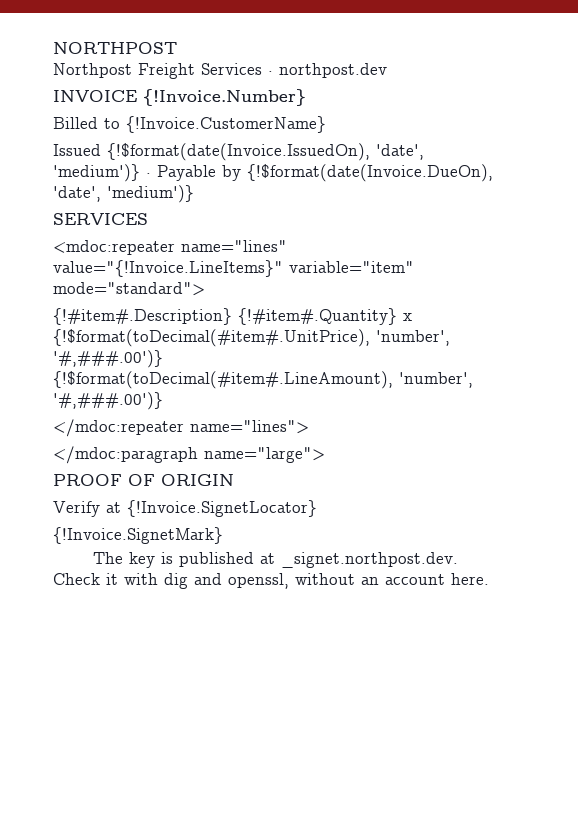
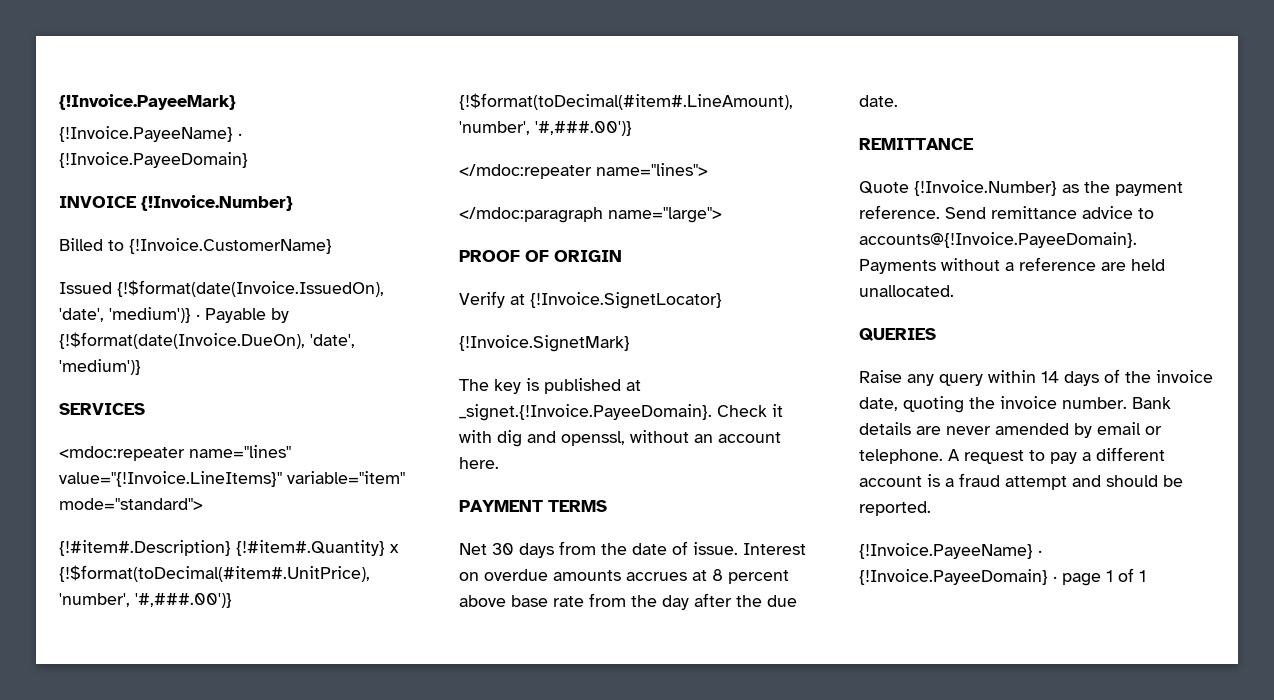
[53,42,177,54] [53,63,387,79] NORTHPOST // Northpost Freight Services · northpost.dev -> [59,94,236,110] [59,126,242,142] [59,152,248,168] {!Invoice.PayeeMark} // {!Invoice.PayeeName} · {!Invoice.PayeeDomain}
[280,552,458,568] _signet.northpost.dev. -> [459,404,712,421] _signet.{!Invoice.PayeeDomain}.
(489, 579) none -> [459,500,607,512] [459,541,806,558] [459,569,789,584] [459,593,797,610] [859,95,898,107] [859,138,974,150] [859,180,1183,196] [859,205,1154,219] [859,232,1137,248] [859,257,1165,274] [859,285,954,297] [859,328,936,341] [859,369,1213,386] [859,396,1171,413] [859,422,1162,438] [859,447,1165,464] [859,473,1183,490] [859,501,931,516] [859,543,1042,559] [859,568,1146,586] // PAYMENT TERMS // Net 30 days from the date of issue. Interest on overdue amounts accrues at 8 percent above base rate from the day after the due date. // REMITTANCE // Quote {!Invoice.Number} as the payment reference. Send remittance advice to accounts@{!Invoice.PayeeDomain}. Payments without a reference are held unallocated. // QUERIES // Raise any query within 14 days of the invoice date, quoting the invoice number. Bank details are never amended by email or telephone. A request to pay a different account is a fraud attempt and should be reported. // {!Invoice.PayeeName} · {!Invoice.PayeeDomain} · page 1 of 1

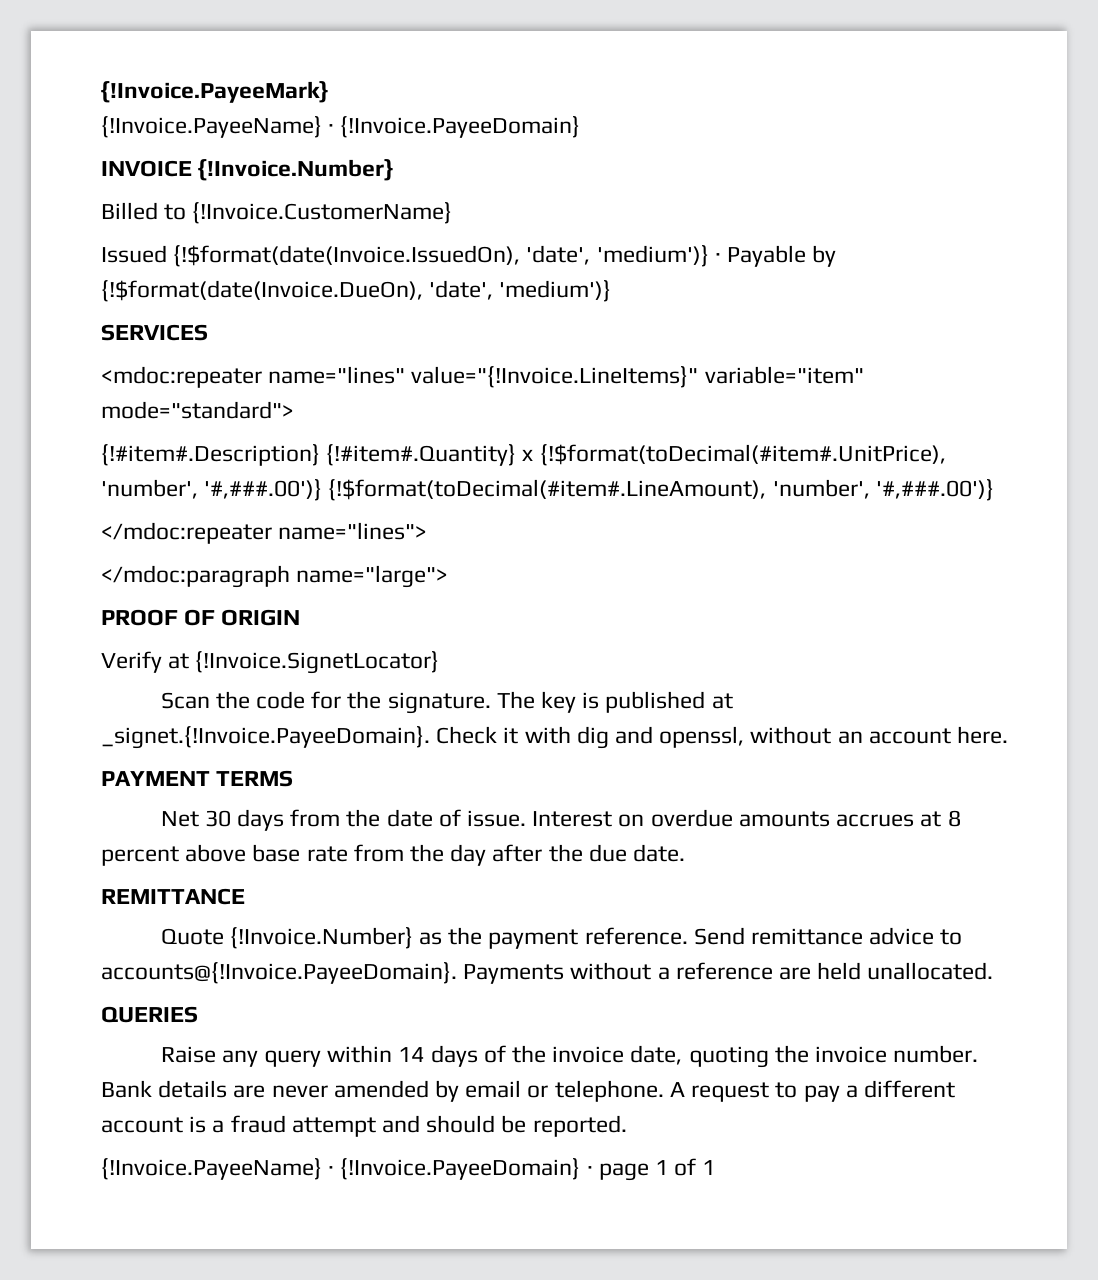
[459,335,630,352] {!Invoice.SignetMark} // -> [160,691,491,714] Scan the code for the signature.

